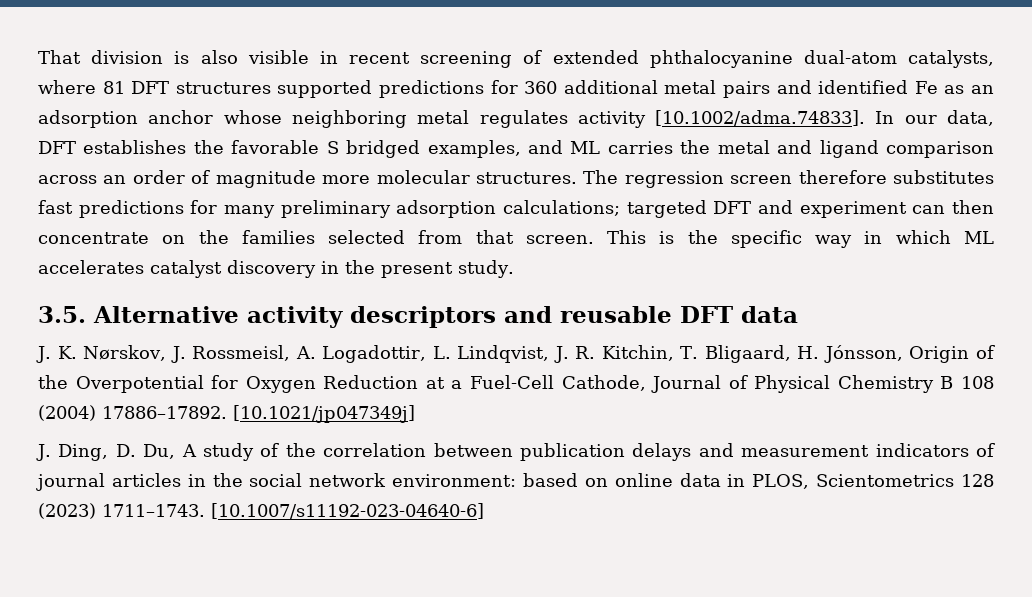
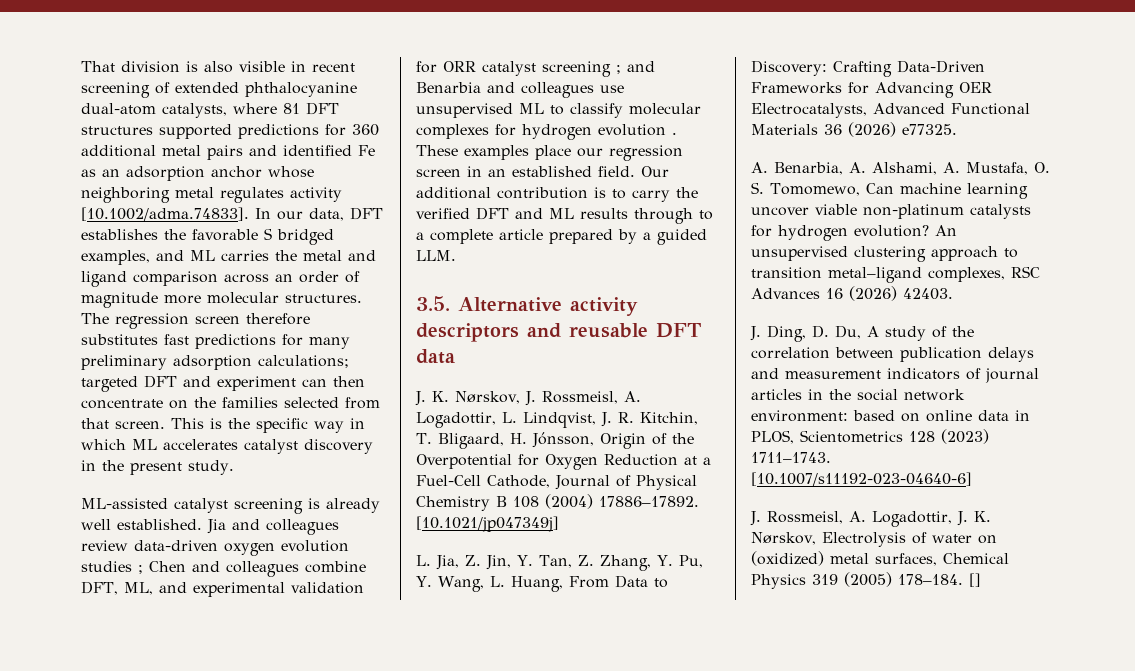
(514, 269) none -> [81,498,380,514] [81,519,339,535] [81,540,349,556] [81,561,366,577] [81,581,364,597] [416,61,655,77] [416,82,624,98] [416,103,701,118] [416,124,677,140] [416,145,683,161] [416,166,669,177] [416,187,698,202] [416,207,713,224] [416,229,707,245] [416,250,456,261] // ML-assisted catalyst screening is already well established. Jia and colleagues review data-driven oxygen evolution studies ; Chen and colleagues combine DFT, ML, and experimental validation for ORR catalyst screening ; and Benarbia and colleagues use unsupervised ML to classify molecular complexes for hydrogen evolution . These examples place our regression screen in an established field. Our additional contribution is to carry the verified DFT and ML results through to a complete article prepared by a guided LLM.
(415, 414) none -> [416,555,703,571] [416,575,668,592] [751,60,985,77] [751,82,992,98] [751,103,1030,118] [751,122,957,137] [751,162,1050,175] [751,182,1028,199] [751,204,1031,219] [751,225,957,241] [751,246,1018,262] [751,266,1040,283] [751,286,953,301] // L. Jia, Z. Jin, Y. Tan, Z. Zhang, Y. Pu, Y. Wang, L. Huang, From Data to Discovery: Crafting Data-Driven Frameworks for Advancing OER Electrocatalysts, Advanced Functional Materials 36 (2026) e77325. // A. Benarbia, A. Alshami, A. Mustafa, O. S. Tomomewo, Can machine learning uncover viable non-platinum catalysts for hydrogen evolution? An unsupervised clustering approach to transition metal–ligand complexes, RSC Advances 16 (2026) 42403.
(484, 511) none -> [750,511,991,527] [751,532,997,547] [751,551,1009,566] [751,572,981,589] // J. Rossmeisl, A. Logadottir, J. K. Nørskov, Electrolysis of water on (oxidized) metal surfaces, Chemical Physics 319 (2005) 178–184. []

